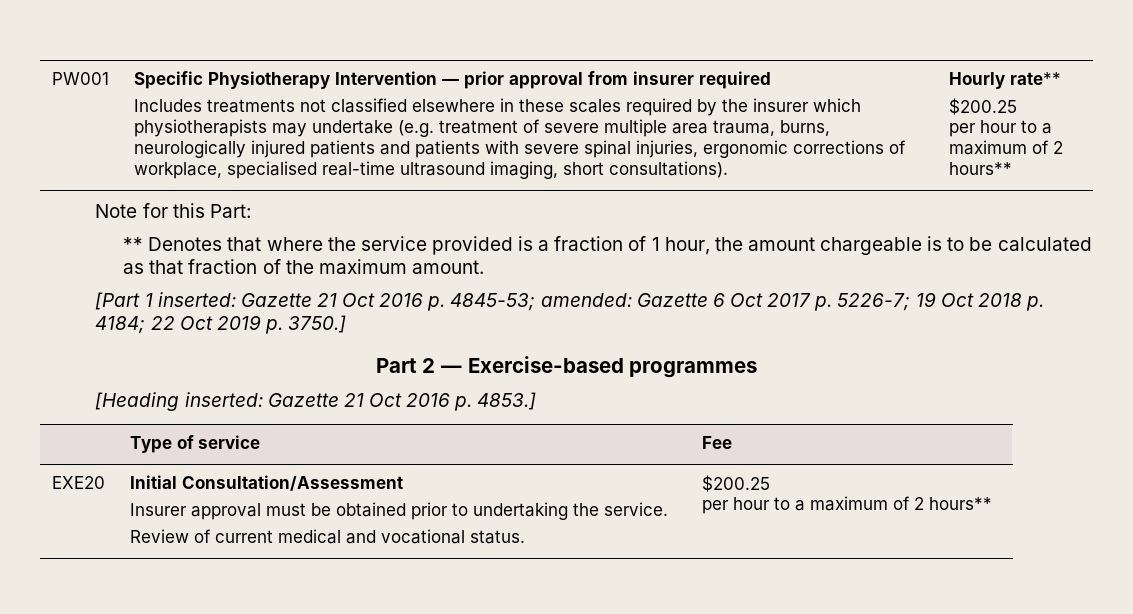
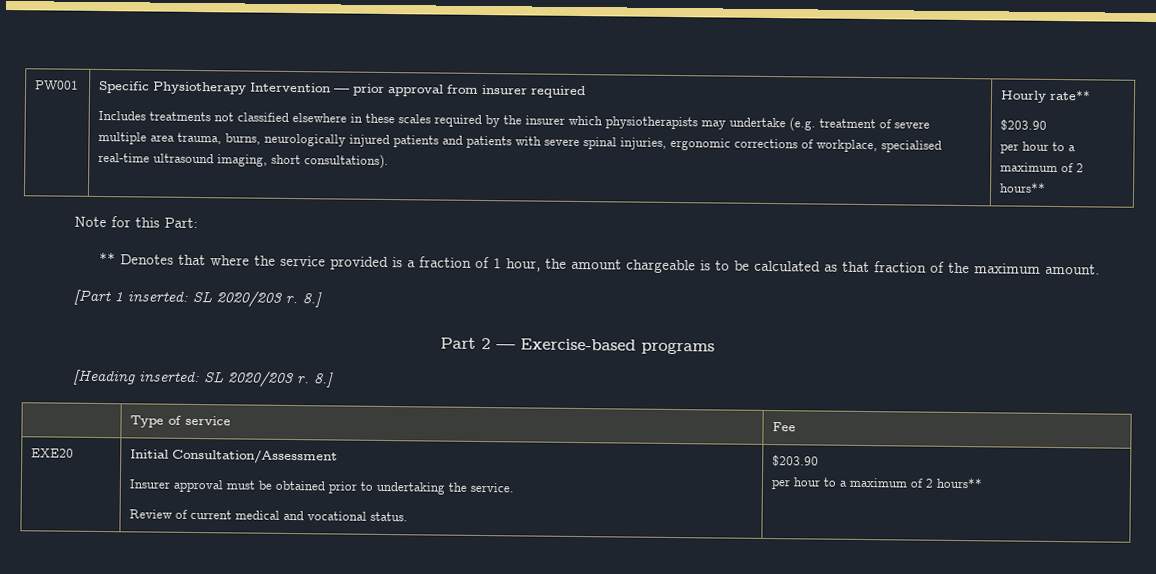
[949,98,1018,115] $200.25 -> [1000,119,1048,131] $203.90
[240,292,1044,311] [95,315,347,334] Gazette 21 Oct 2016 p. 4845-53; amended: Gazette 6 Oct 2017 p. 5226-7; 19 Oct 2018 p. 4184; 22 Oct 2019 p. 3750.] -> [191,290,322,308] SL 2020/203 r. 8.]
[629,361,758,378] programmes -> [641,341,715,355] programs
[267,392,537,411] Gazette 21 Oct 2016 p. 4853.] -> [202,370,334,388] SL 2020/203 r. 8.]
[702,475,771,492] $200.25 -> [772,455,820,467] $203.90

